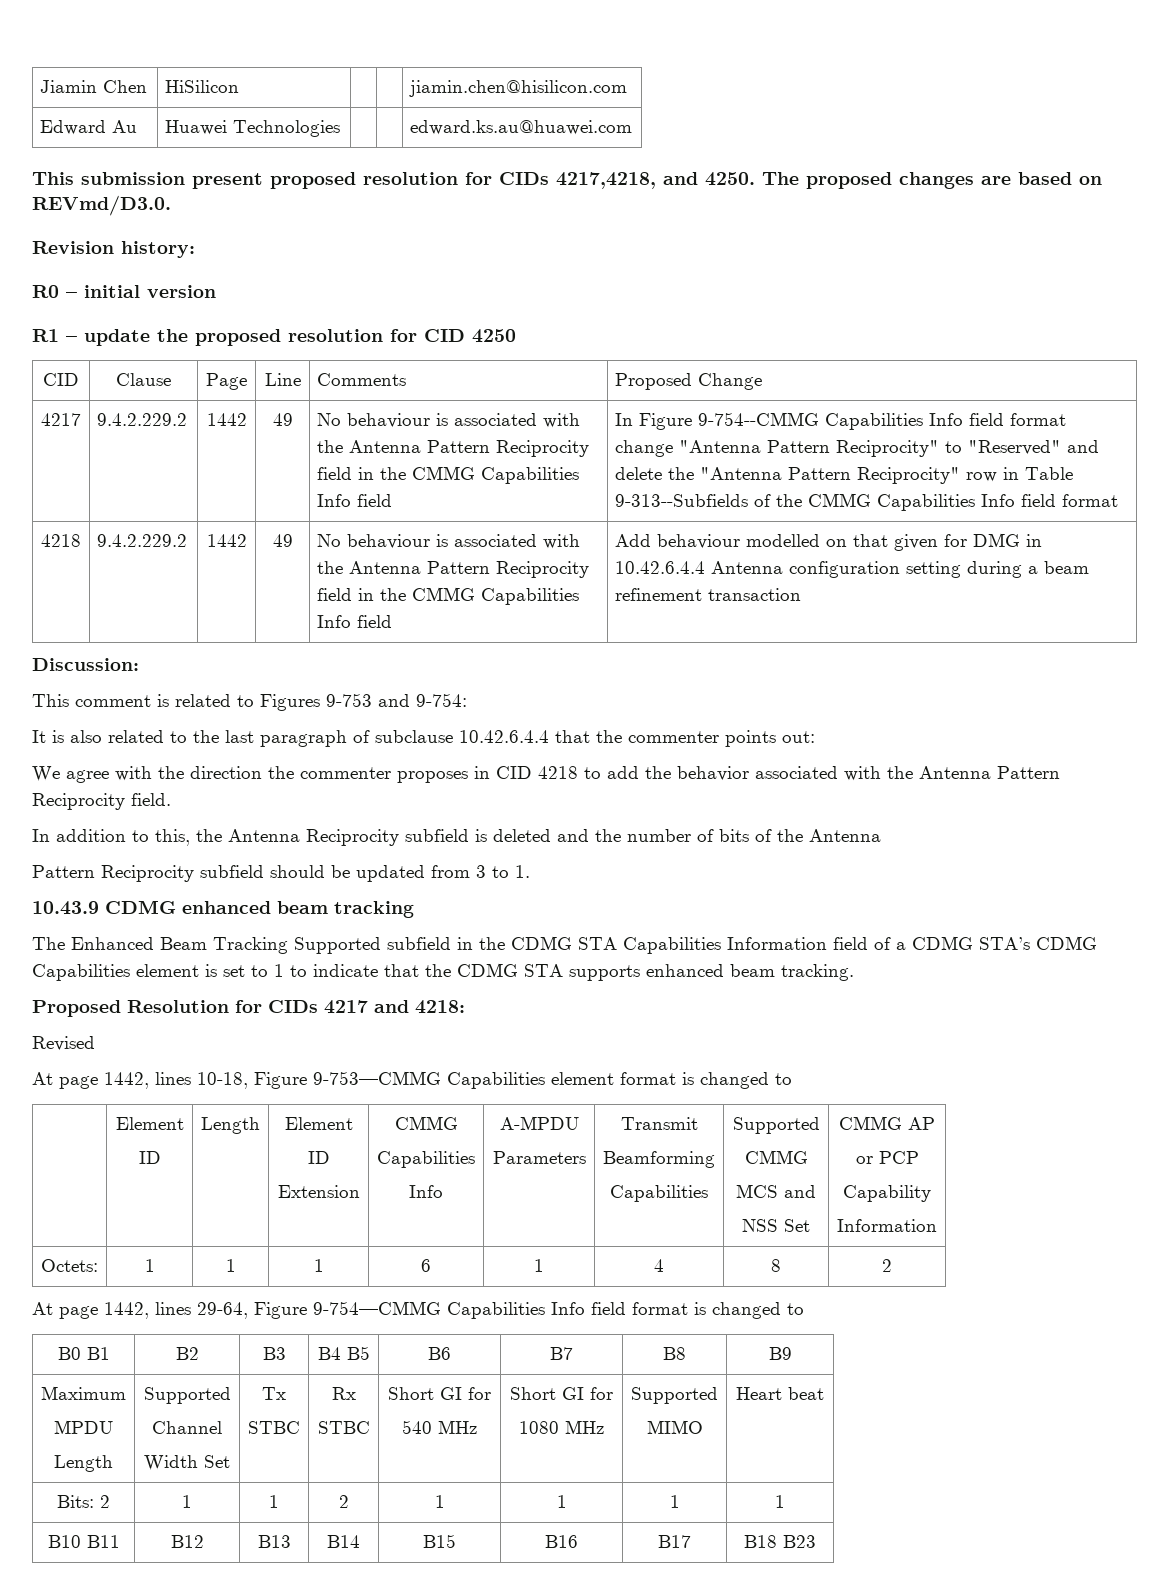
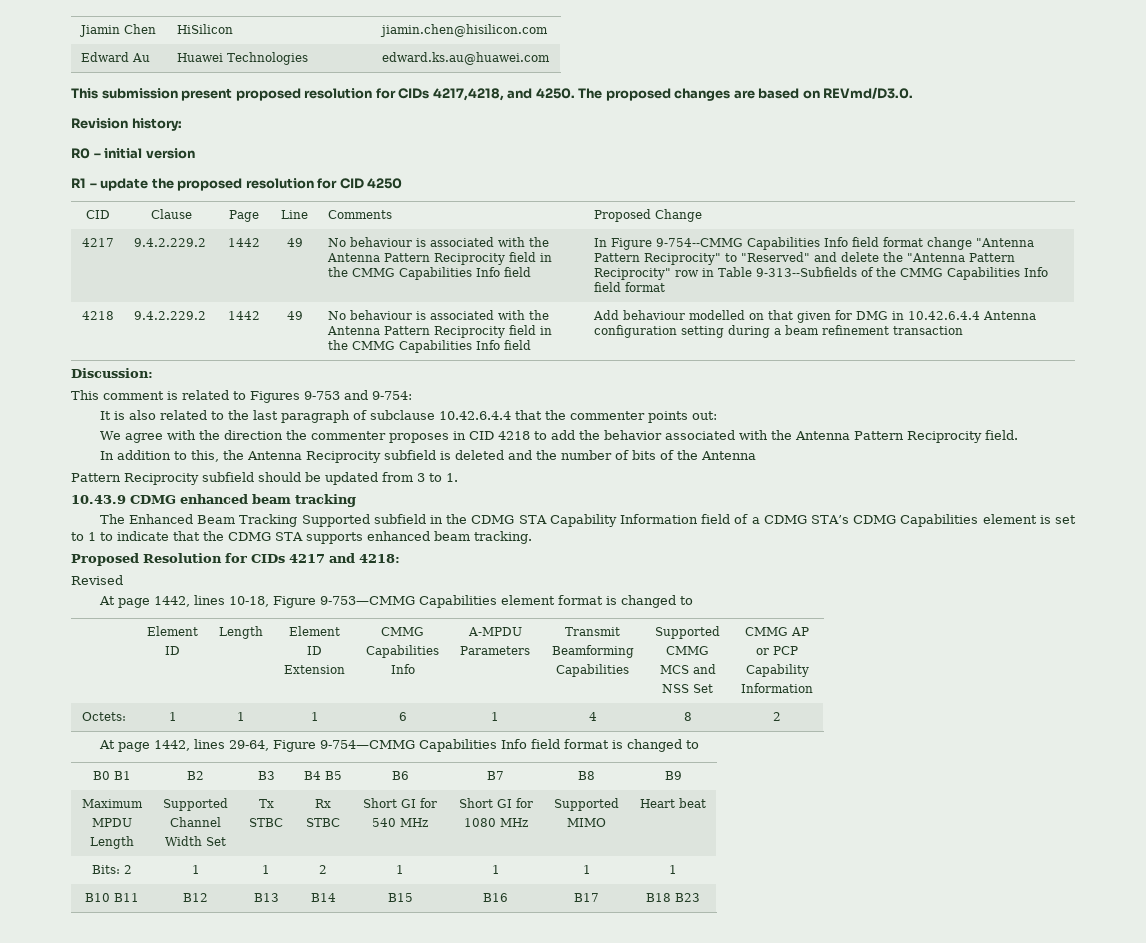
[623,937,721,954] Capabilities -> [549,514,617,527] Capability

